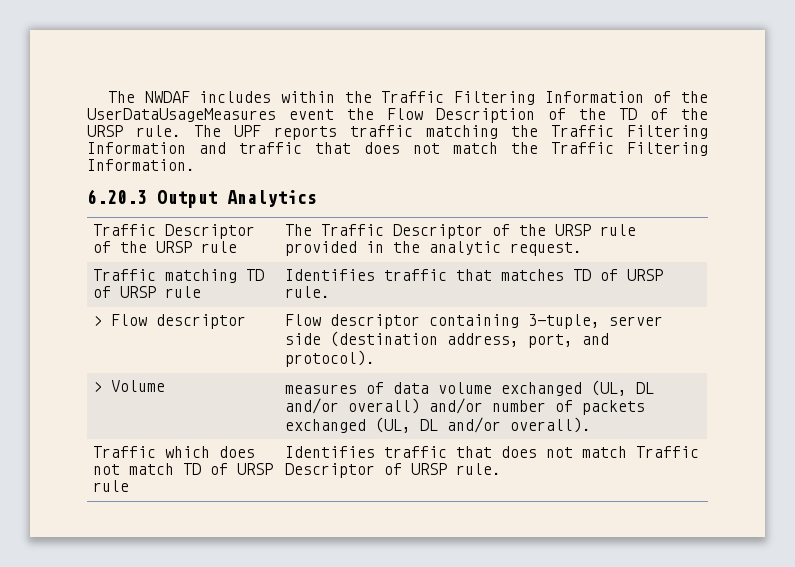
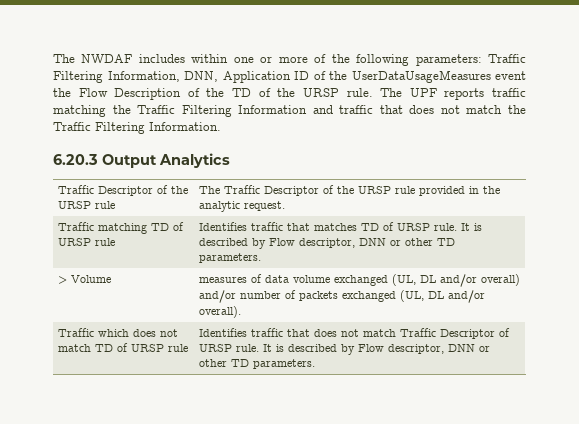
[344,91,644,105] the Traffic Filtering Information -> [233,54,526,66] [53,71,309,83] one or more of the following parameters: Traffic Filtering Information, DNN, Application ID
[93,314,247,329] [285,314,664,329] [285,331,610,348] [285,350,376,367] // > Flow descriptor | Flow descriptor containing 3-tuple, server side (destination address, port, and protocol). -> [461,223,483,231] [199,238,456,249] [199,253,262,263] It is described by Flow descriptor, DNN or other TD parameters.
(502, 469) none -> [263,344,491,355] [199,359,316,369] It is described by Flow descriptor, DNN or other TD parameters.

